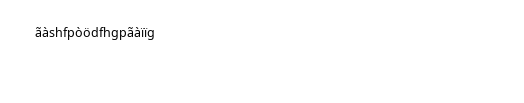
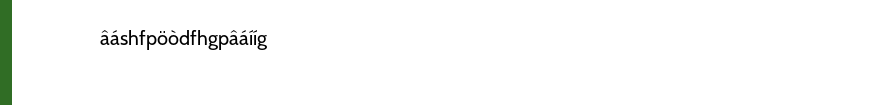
[35,27,155,40] ãàshfpòödfhgpãàïïg -> [100,30,268,50] âáshfpöòdfhgpâáííg

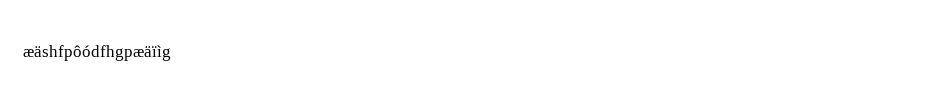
[100,30,268,50] âáshfpöòdfhgpâáííg -> [23,45,171,61] æäshfpôódfhgpæäïìg

